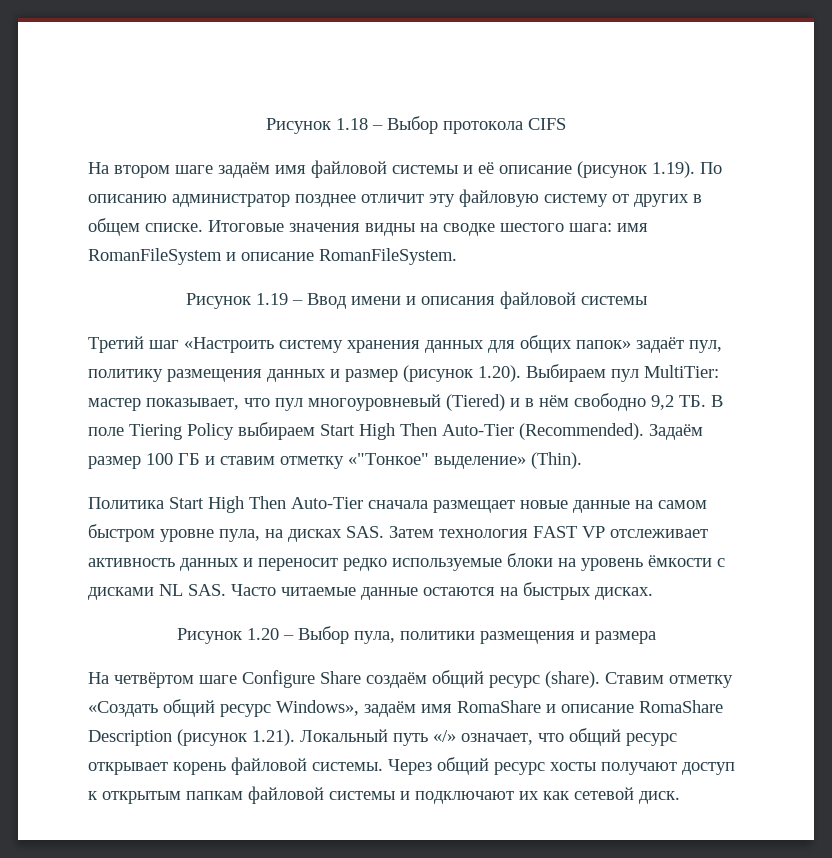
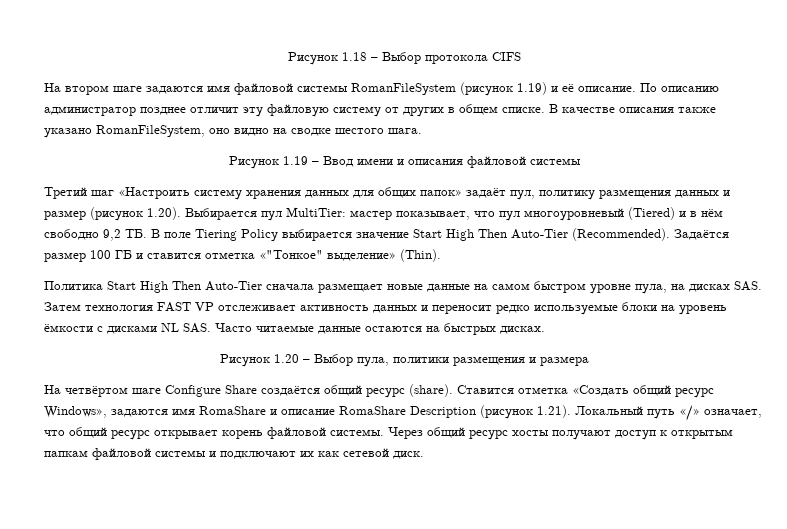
[218,162,270,178] задаём -> [146,86,203,94] задаются
[463,161,695,178] и её описание (рисунок 1.19). -> [351,82,636,96] RomanFileSystem (рисунок 1.19) и её описание.
[208,220,648,236] [88,248,457,265] Итоговые значения видны на сводке шестого шага: имя RomanFileSystem и описание RomanFileSystem. -> [549,104,716,113] [44,125,422,138] В качестве описания также указано RomanFileSystem, оно видно на сводке шестого шага.
[526,364,606,382] Выбираем -> [185,208,257,220] Выбирается
[238,422,315,440] выбираем -> [282,229,409,241] выбирается значение
[649,424,703,440] Задаём -> [674,229,729,240] Задаётся
[220,456,344,469] ставим отметку -> [147,252,255,259] ставится отметка
[366,672,427,688] создаём -> [261,386,320,396] создаётся
[605,672,733,688] Ставим отметку -> [457,385,568,394] Ставится отметка
[364,701,416,717] задаём -> [111,409,168,417] задаются

